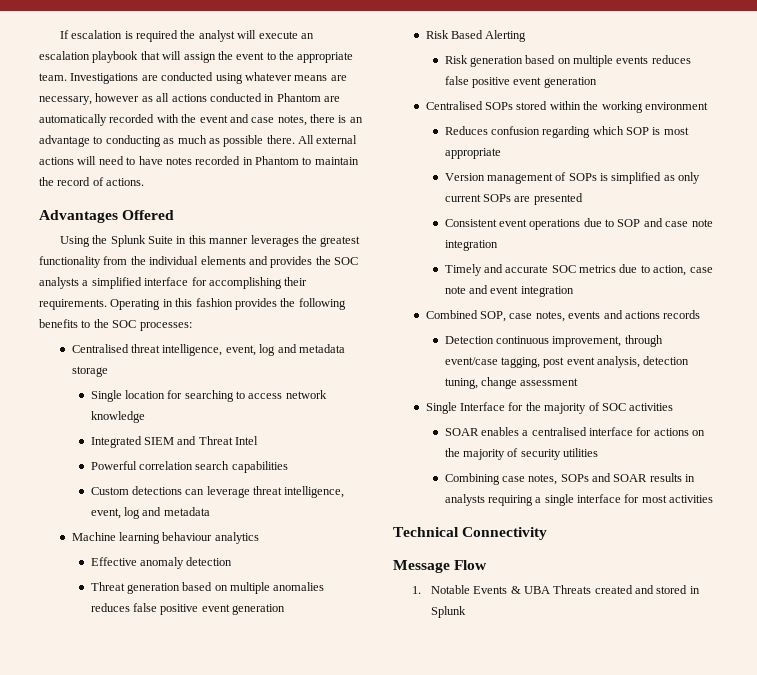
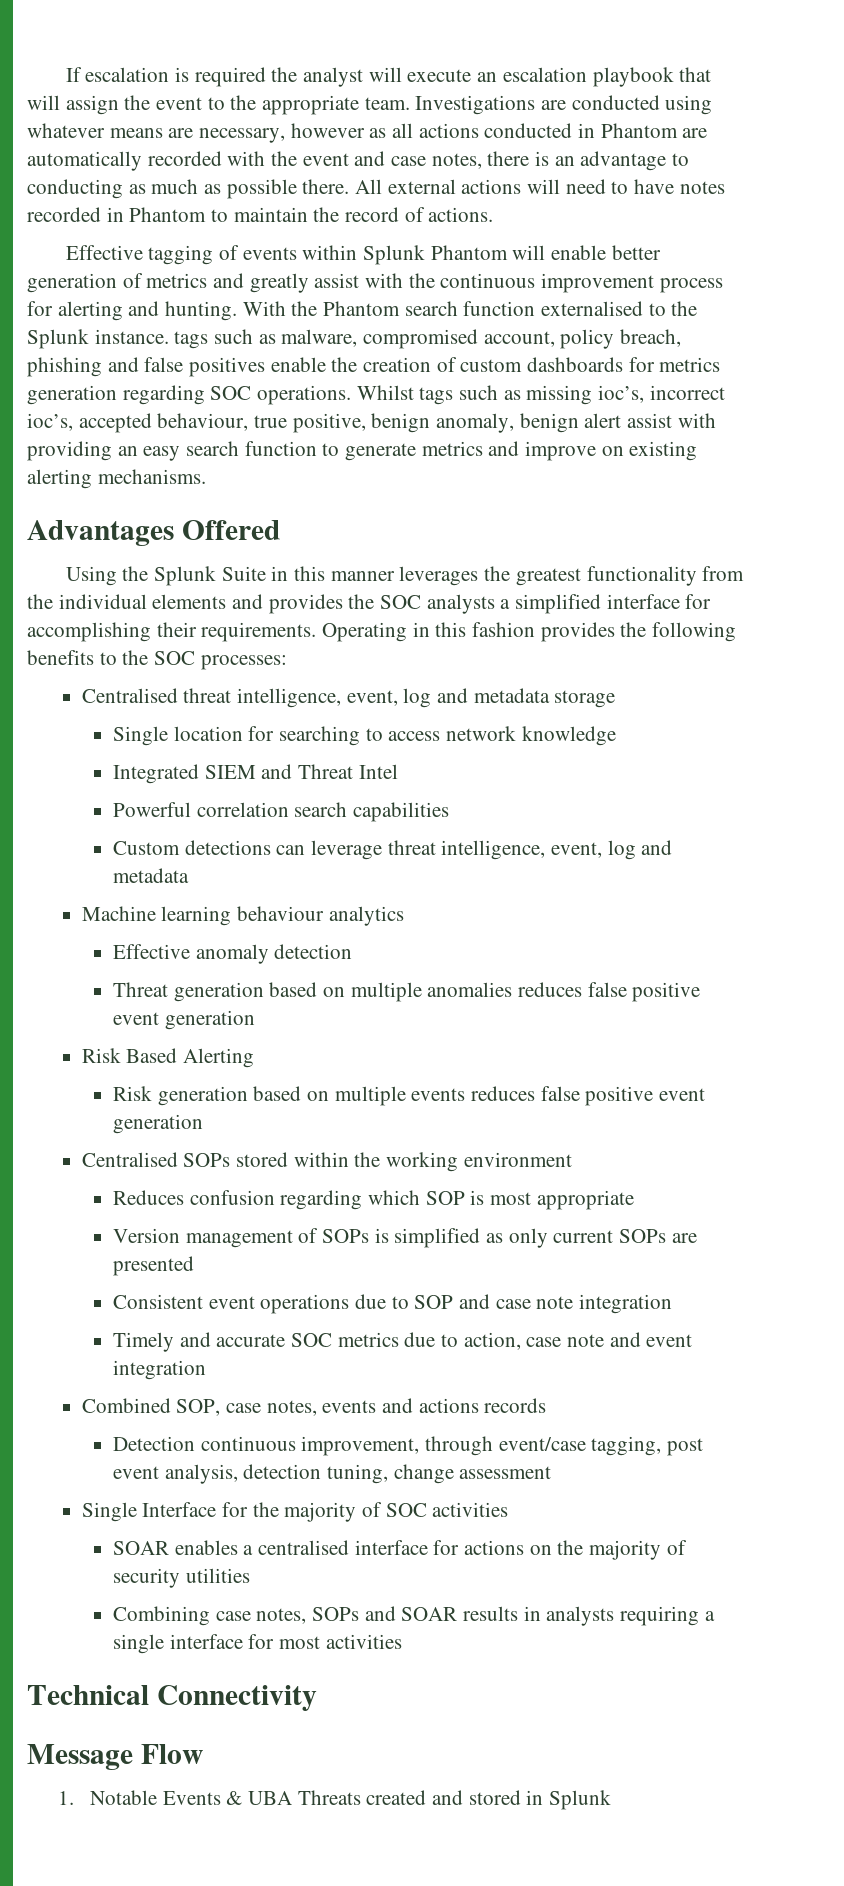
(145, 182) none -> [65,245,661,265] [27,273,723,293] [27,301,698,321] [27,329,682,349] [27,357,721,377] [27,385,725,405] [27,413,716,433] [27,441,698,461] [27,469,206,489] // Effective tagging of events within Splunk Phantom will enable better generation of metrics and greatly assist with the continuous improvement process for alerting and hunting. With the Phantom search function externalised to the Splunk instance. tags such as malware, compromised account, policy breach, phishing and false positives enable the creation of custom dashboards for metrics generation regarding SOC operations. Whilst tags such as missing ioc’s, incorrect ioc’s, accepted behaviour, true positive, benign anomaly, benign alert assist with providing an easy search function to generate metrics and improve on existing alerting mechanisms.

